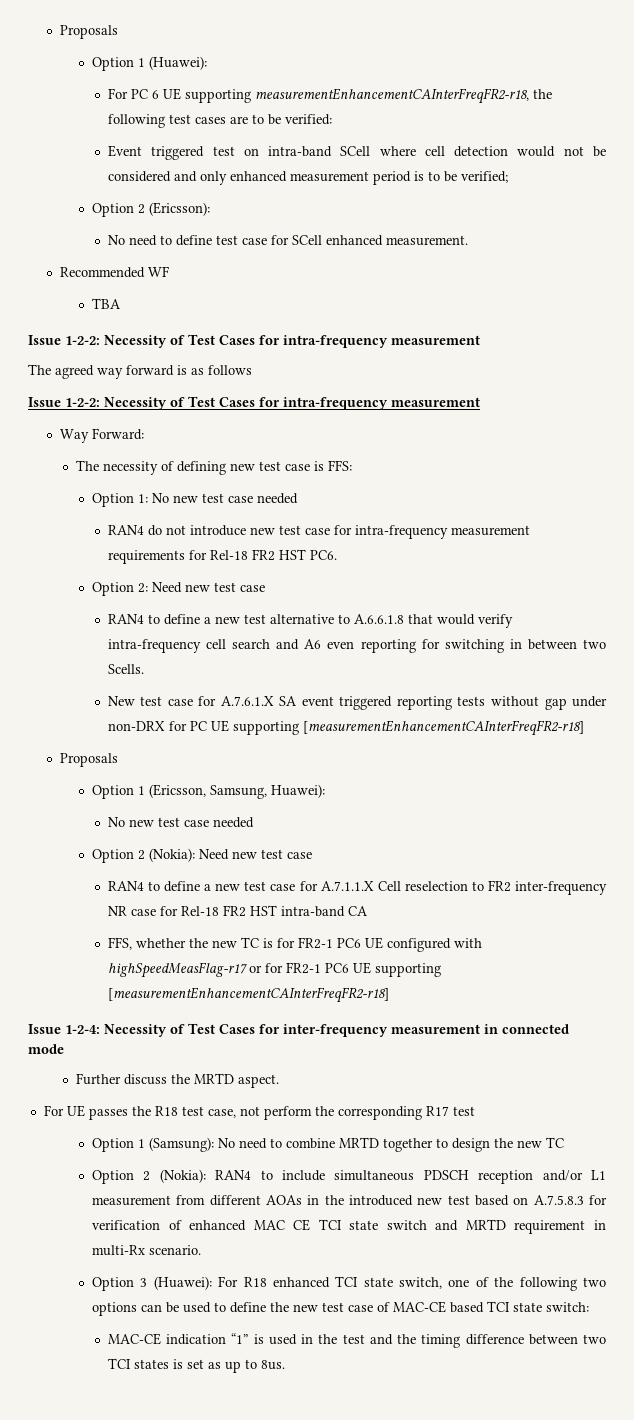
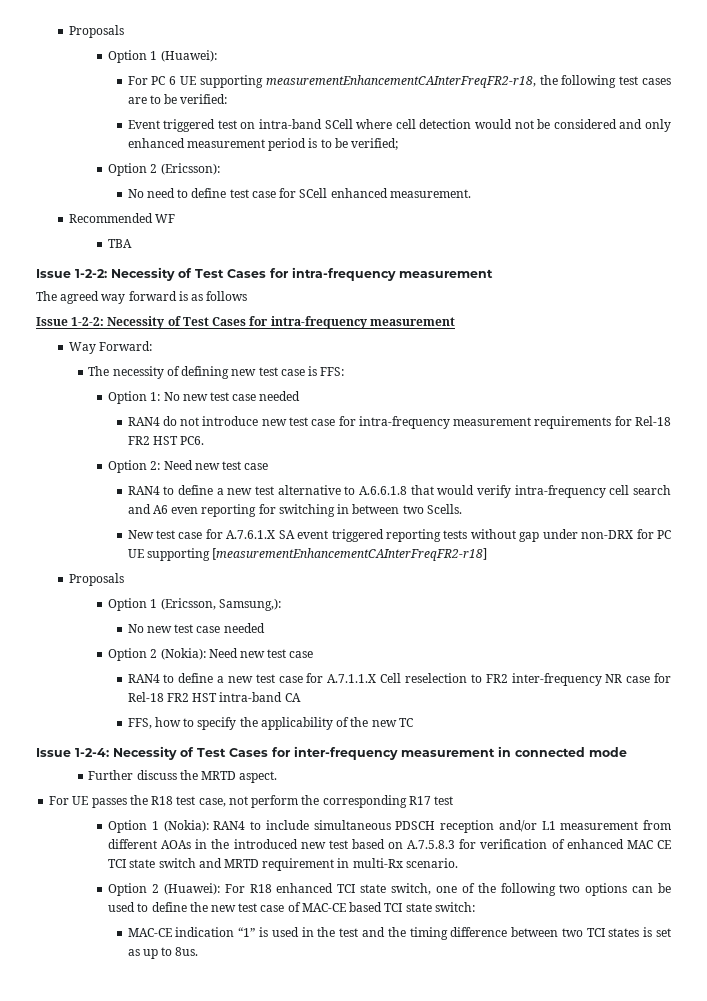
[209,784,325,799] Samsung, Huawei): -> [218,598,281,611] Samsung,):
[135,937,482,952] [107,962,441,978] [107,987,389,1003] whether the new TC is for FR2-1 PC6 UE configured with highSpeedMeasFlag-r17 or for FR2-1 PC6 UE supporting [measurementEnhancementCAInterFreqFR2-r18] -> [154,717,413,730] how to specify the applicability of the new TC
[148,1137,564,1152] [91,1170,151,1184] (Samsung): No need to combine MRTD together to design the new TC // Option 2 -> (159, 825) none
[140,1278,148,1287] 3 -> [151,884,159,893] 2

